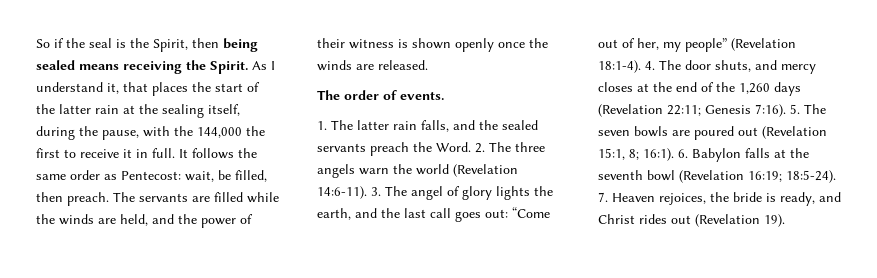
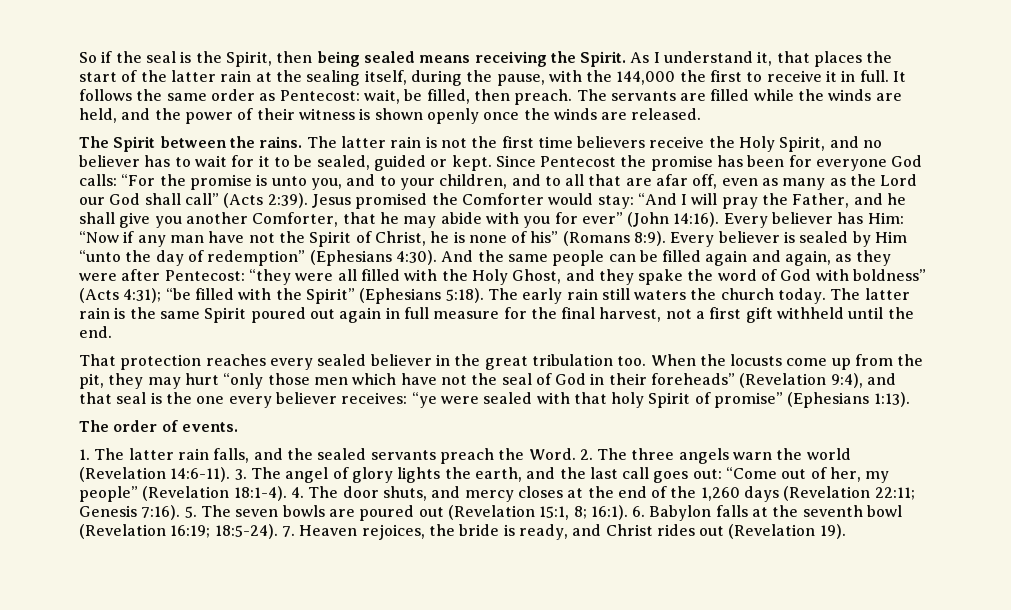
(428, 65) none -> [79,136,883,152] [79,155,923,171] [79,174,918,190] [79,193,907,209] [79,212,904,228] [79,231,908,247] [79,250,891,266] [79,269,927,285] [79,288,910,304] [79,307,914,323] [79,326,112,338] [79,354,924,370] [79,373,897,389] [79,392,910,408] // The Spirit between the rains. The latter rain is not the first time believers receive the Holy Spirit, and no believer has to wait for it to be sealed, guided or kept. Since Pentecost the promise has been for everyone God calls: “For the promise is unto you, and to your children, and to all that are afar off, even as many as the Lord our God shall call” (Acts 2:39). Jesus promised the Comforter would stay: “And I will pray the Father, and he shall give you another Comforter, that he may abide with you for ever” (John 14:16). Every believer has Him: “Now if any man have not the Spirit of Christ, he is none of his” (Romans 8:9). Every believer is sealed by Him “unto the day of redemption” (Ephesians 4:30). And the same people can be filled again and again, as they were after Pentecost: “they were all filled with the Holy Ghost, and they spake the word of God with boldness” (Acts 4:31); “be filled with the Spirit” (Ephesians 5:18). The early rain still waters the church today. The latter rain is the same Spirit poured out again in full measure for the final harvest, not a first gift withheld until the end. // That protection reaches every sealed believer in the great tribulation too. When the locusts come up from the pit, they may hurt “only those men which have not the seal of God in their foreheads” (Revelation 9:4), and that seal is the one every believer receives: “ye were sealed with that holy Spirit of promise” (Ephesians 1:13).

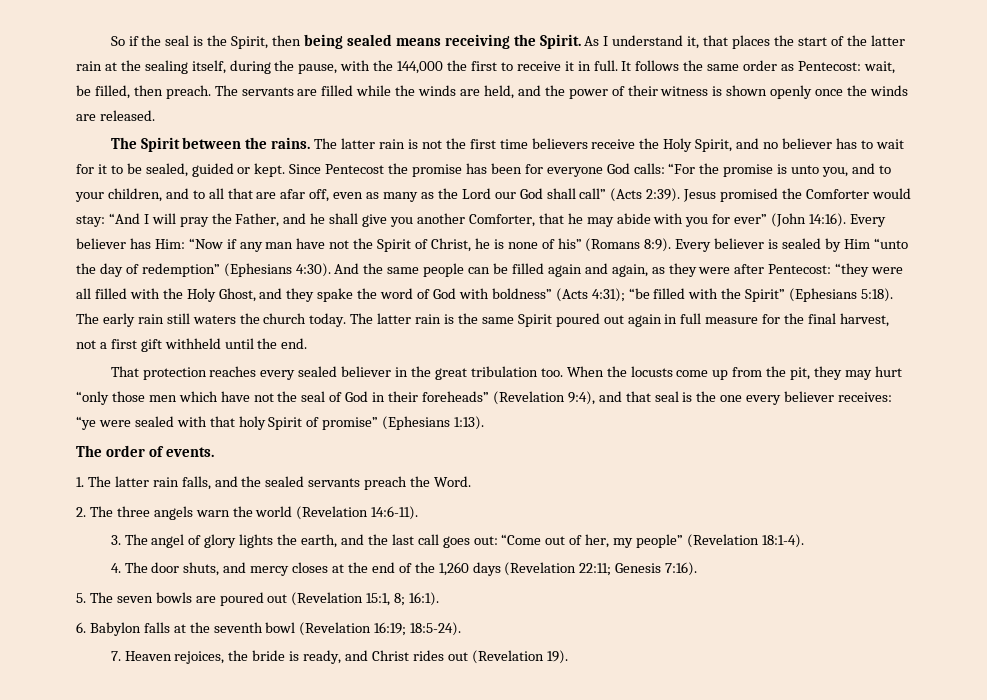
(576, 454) none -> (472, 481) //
(231, 474) none -> (419, 513) //
(287, 493) none -> (804, 541) //
(181, 512) none -> (698, 569) //
(628, 512) none -> (440, 599) //
(278, 531) none -> (462, 629) //

